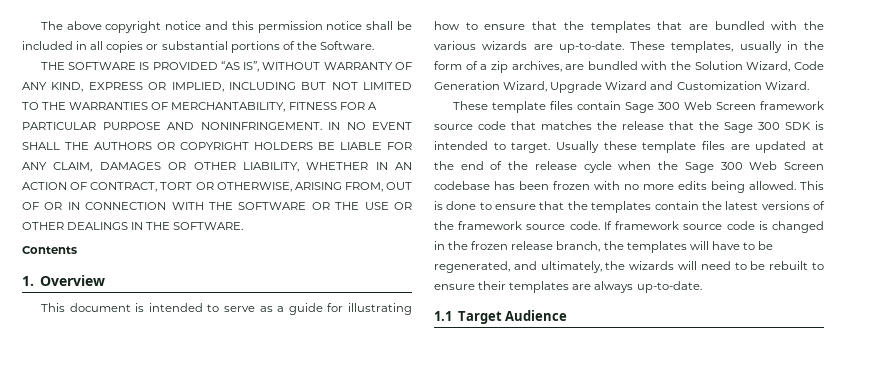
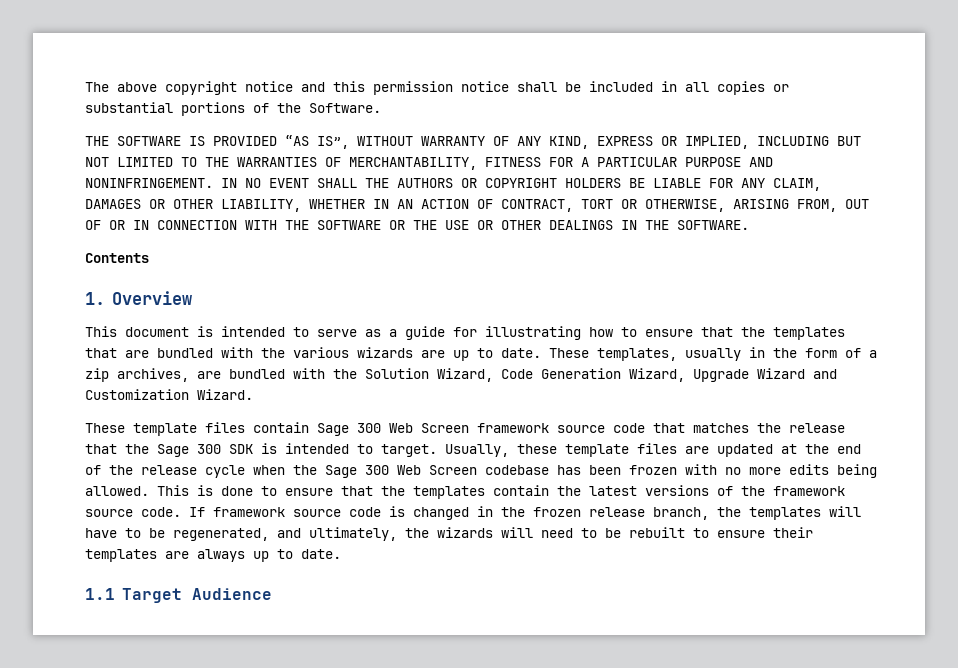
[558,41,624,53] up-to-date. -> [453,348,541,361] up to date.
[556,141,599,153] Usually -> [445,444,509,457] Usually,
[636,281,702,293] up-to-date. -> [253,549,341,562] up to date.

